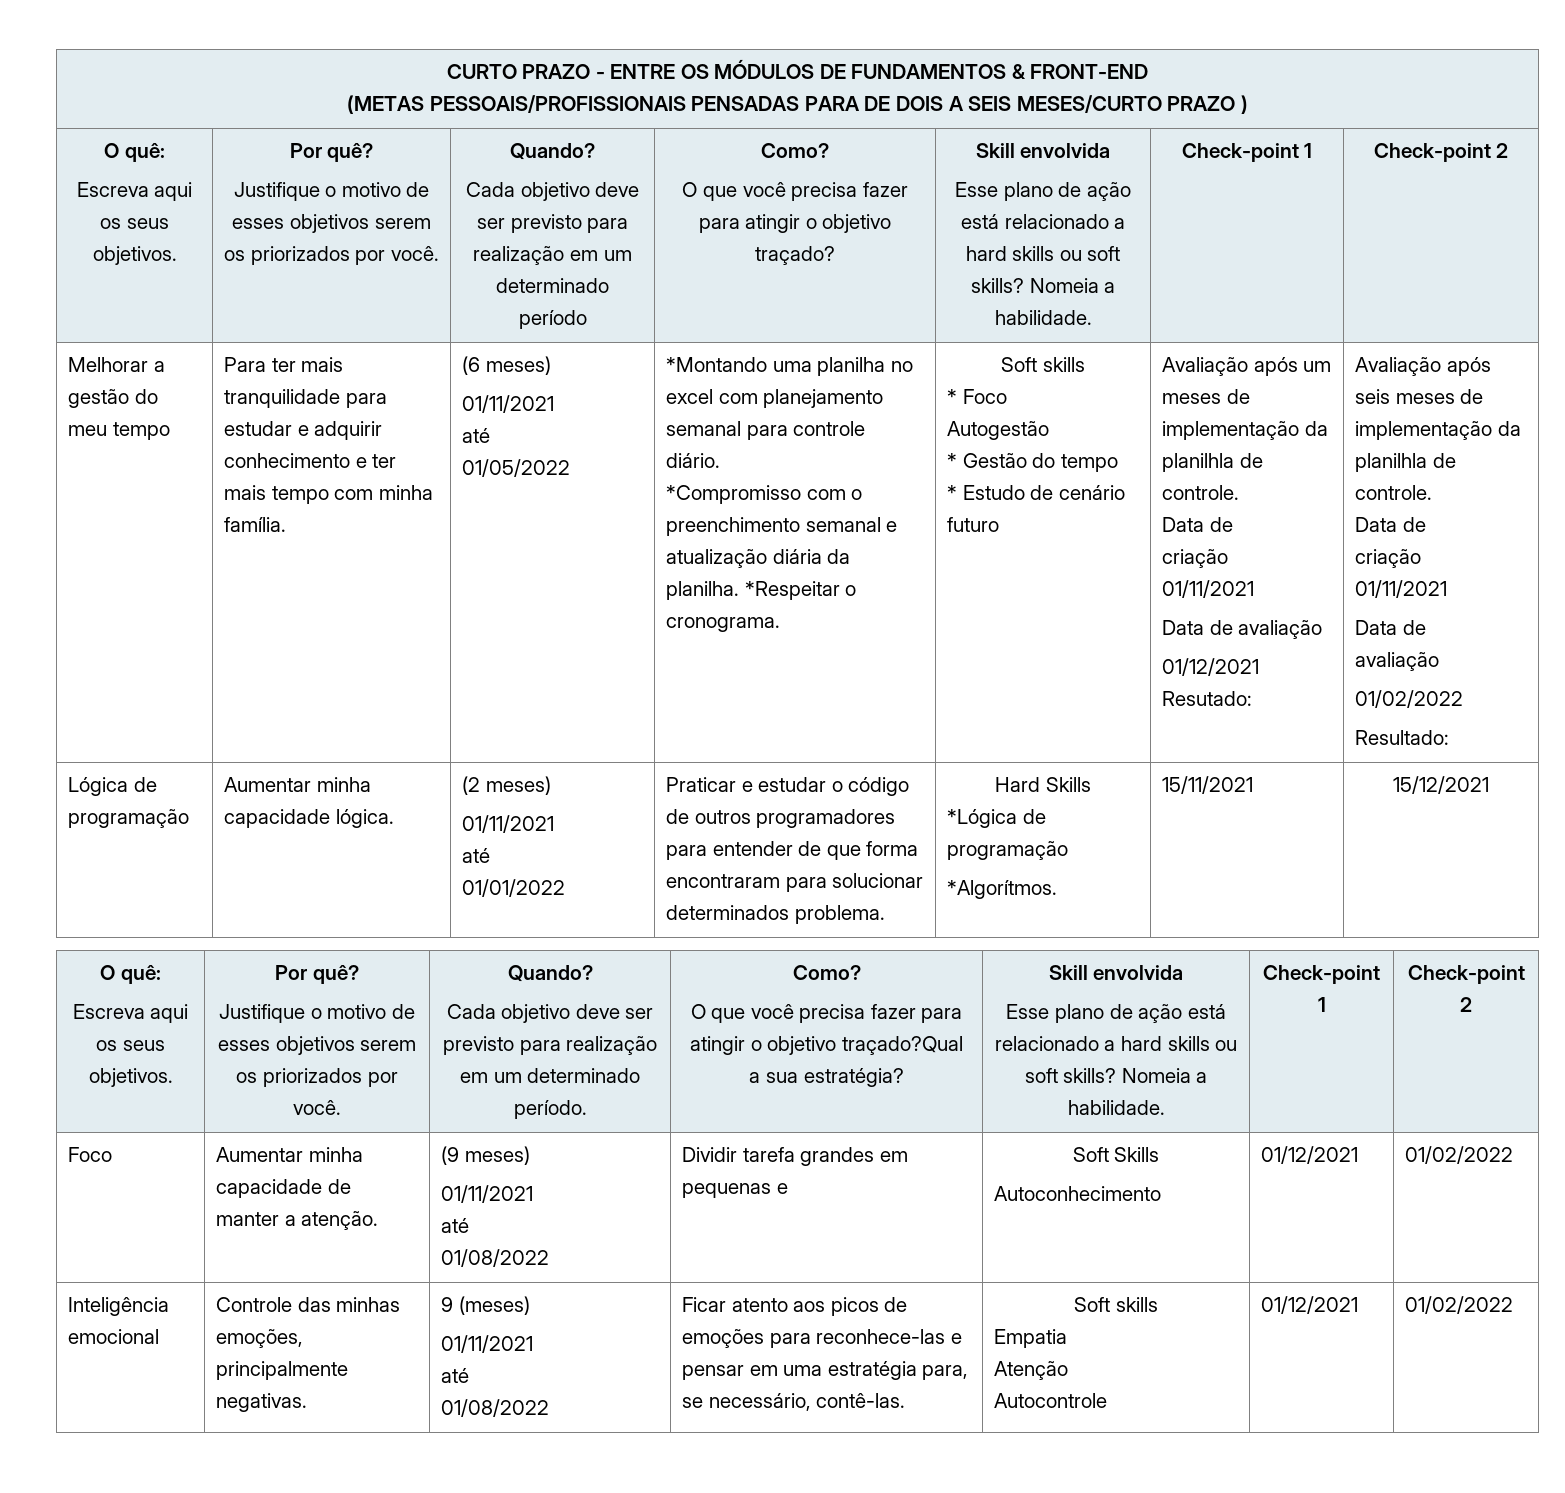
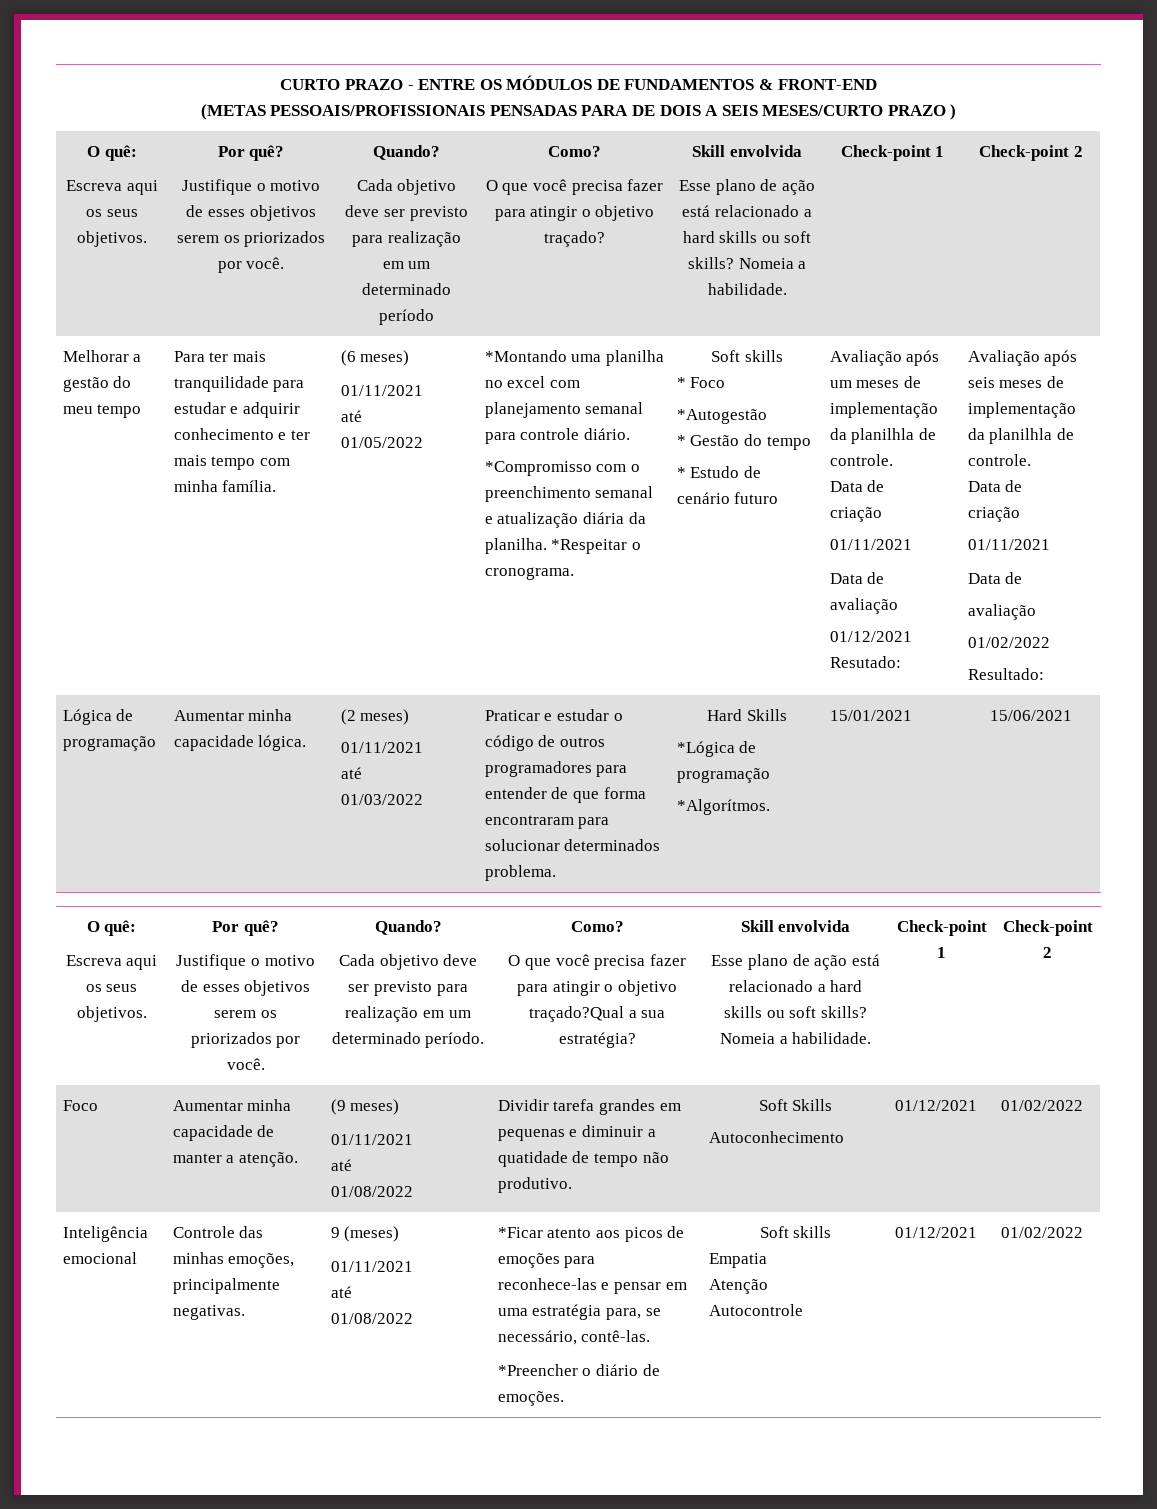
[947,421,1050,440] Autogestão -> [676,409,767,424] *Autogestão
[462,879,566,897] 01/01/2022 -> [340,794,423,805] 01/03/2022
[1162,776,1254,794] [1393,776,1489,794] 15/11/2021 | 15/12/2021 -> [829,710,912,721] [990,710,1072,721] 15/01/2021 | 15/06/2021
(788, 1188) none -> [581,1125,656,1137] [497,1151,669,1167] [497,1177,572,1193] diminuir a quatidade de tempo não produtivo.
[682,1297,727,1312] Ficar -> [497,1227,543,1238] *Ficar
(906, 1400) none -> [497,1364,660,1376] [497,1391,564,1406] // *Preencher o diário de emoções.

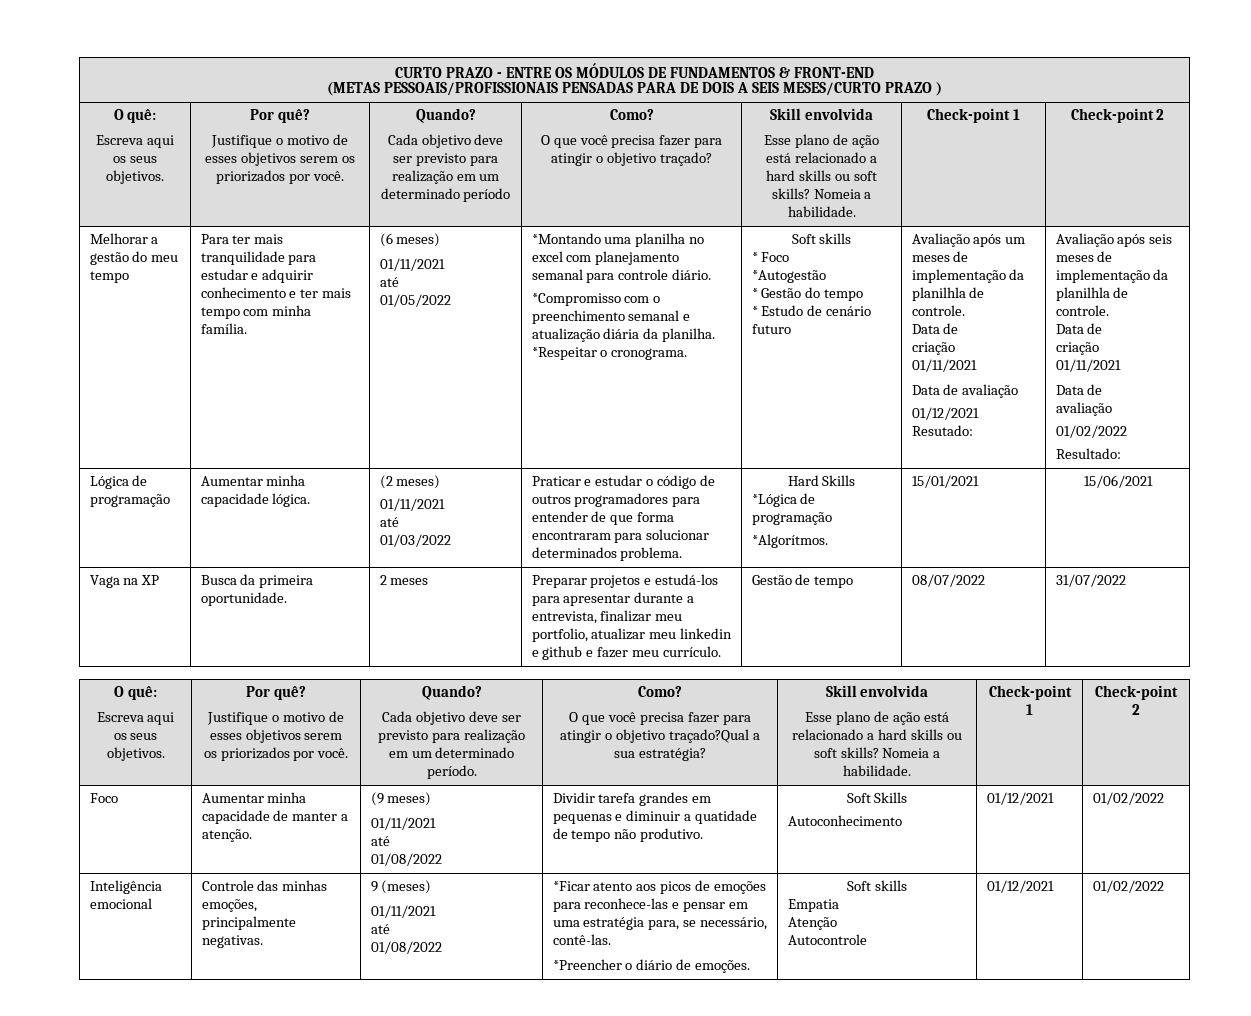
(1072, 715) none -> [89,575,160,588] [200,574,314,588] [200,592,287,606] [379,575,429,585] [531,574,719,588] [531,592,695,606] [531,610,683,624] [531,628,733,642] [531,646,722,660] [751,574,854,588] [911,574,985,587] [1055,574,1126,587] // Vaga na XP | Busca da primeira oportunidade. | 2 meses | Preparar projetos e estudá-los para apresentar durante a entrevista, finalizar meu portfolio, atualizar meu linkedin e github e fazer meu currículo. | Gestão de tempo | 08/07/2022 | 31/07/2022

